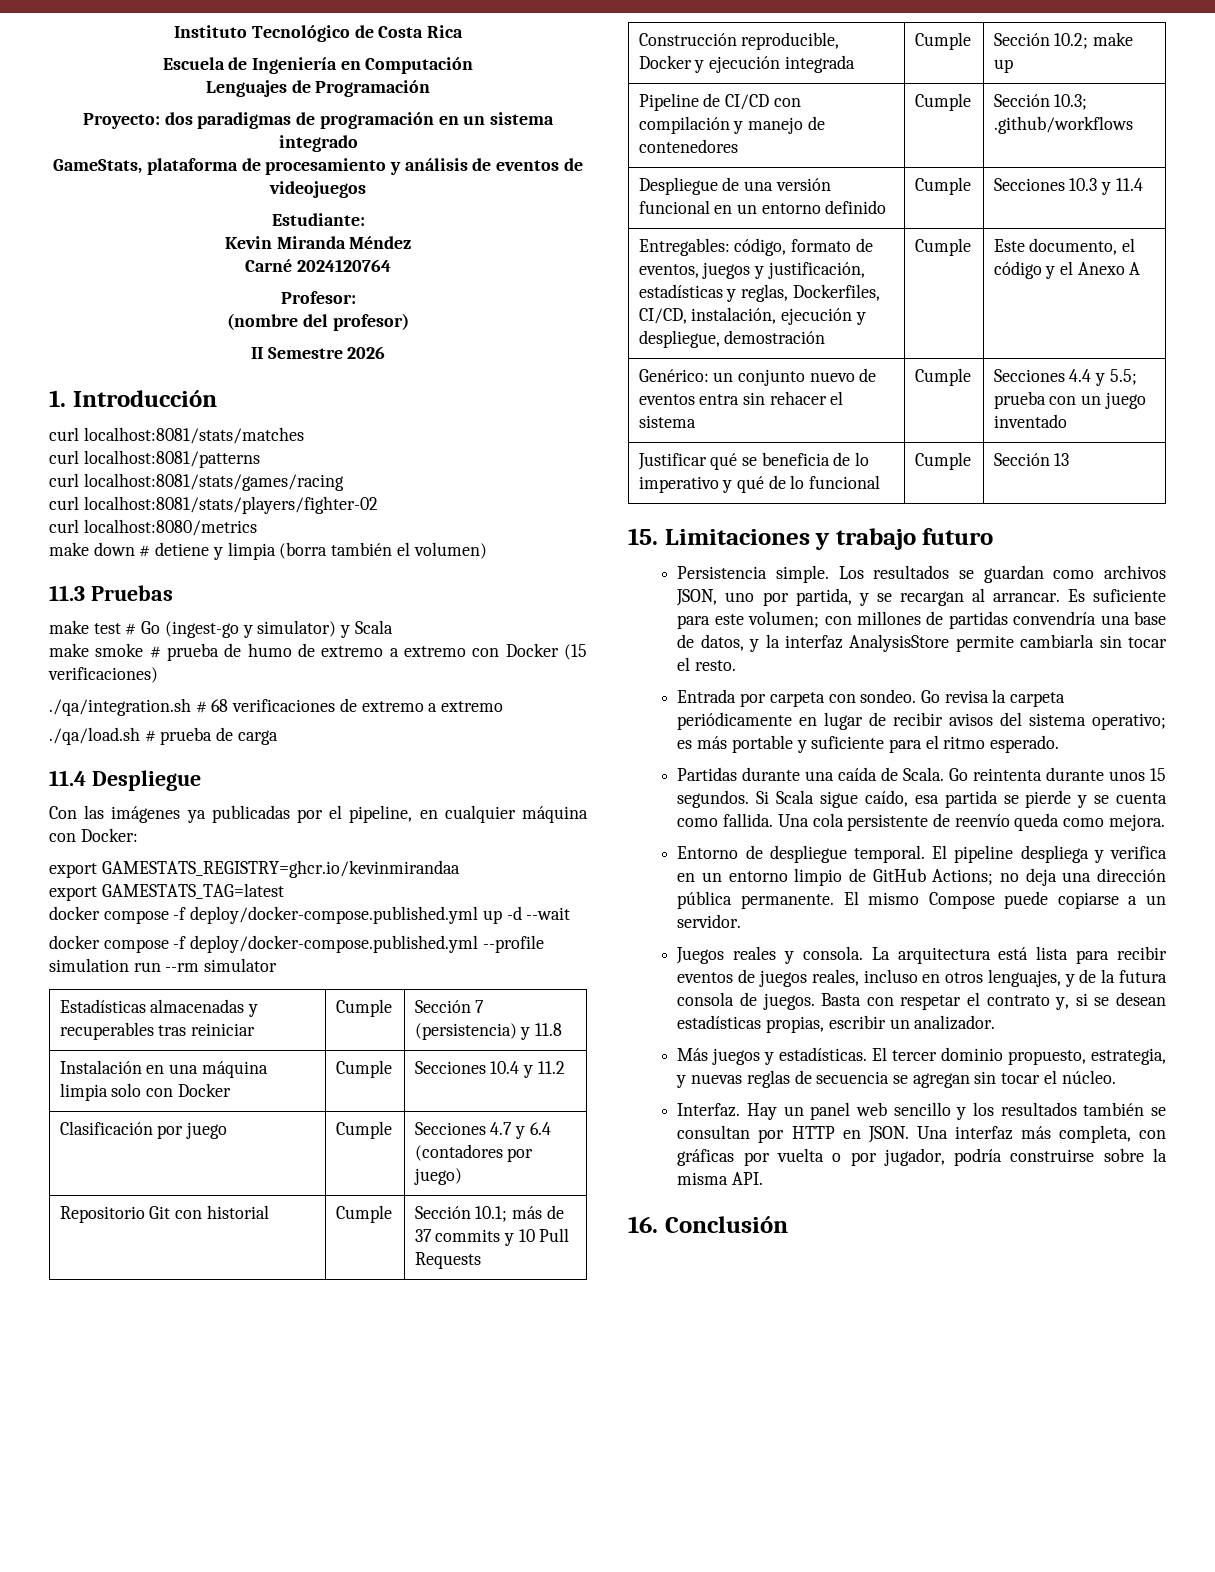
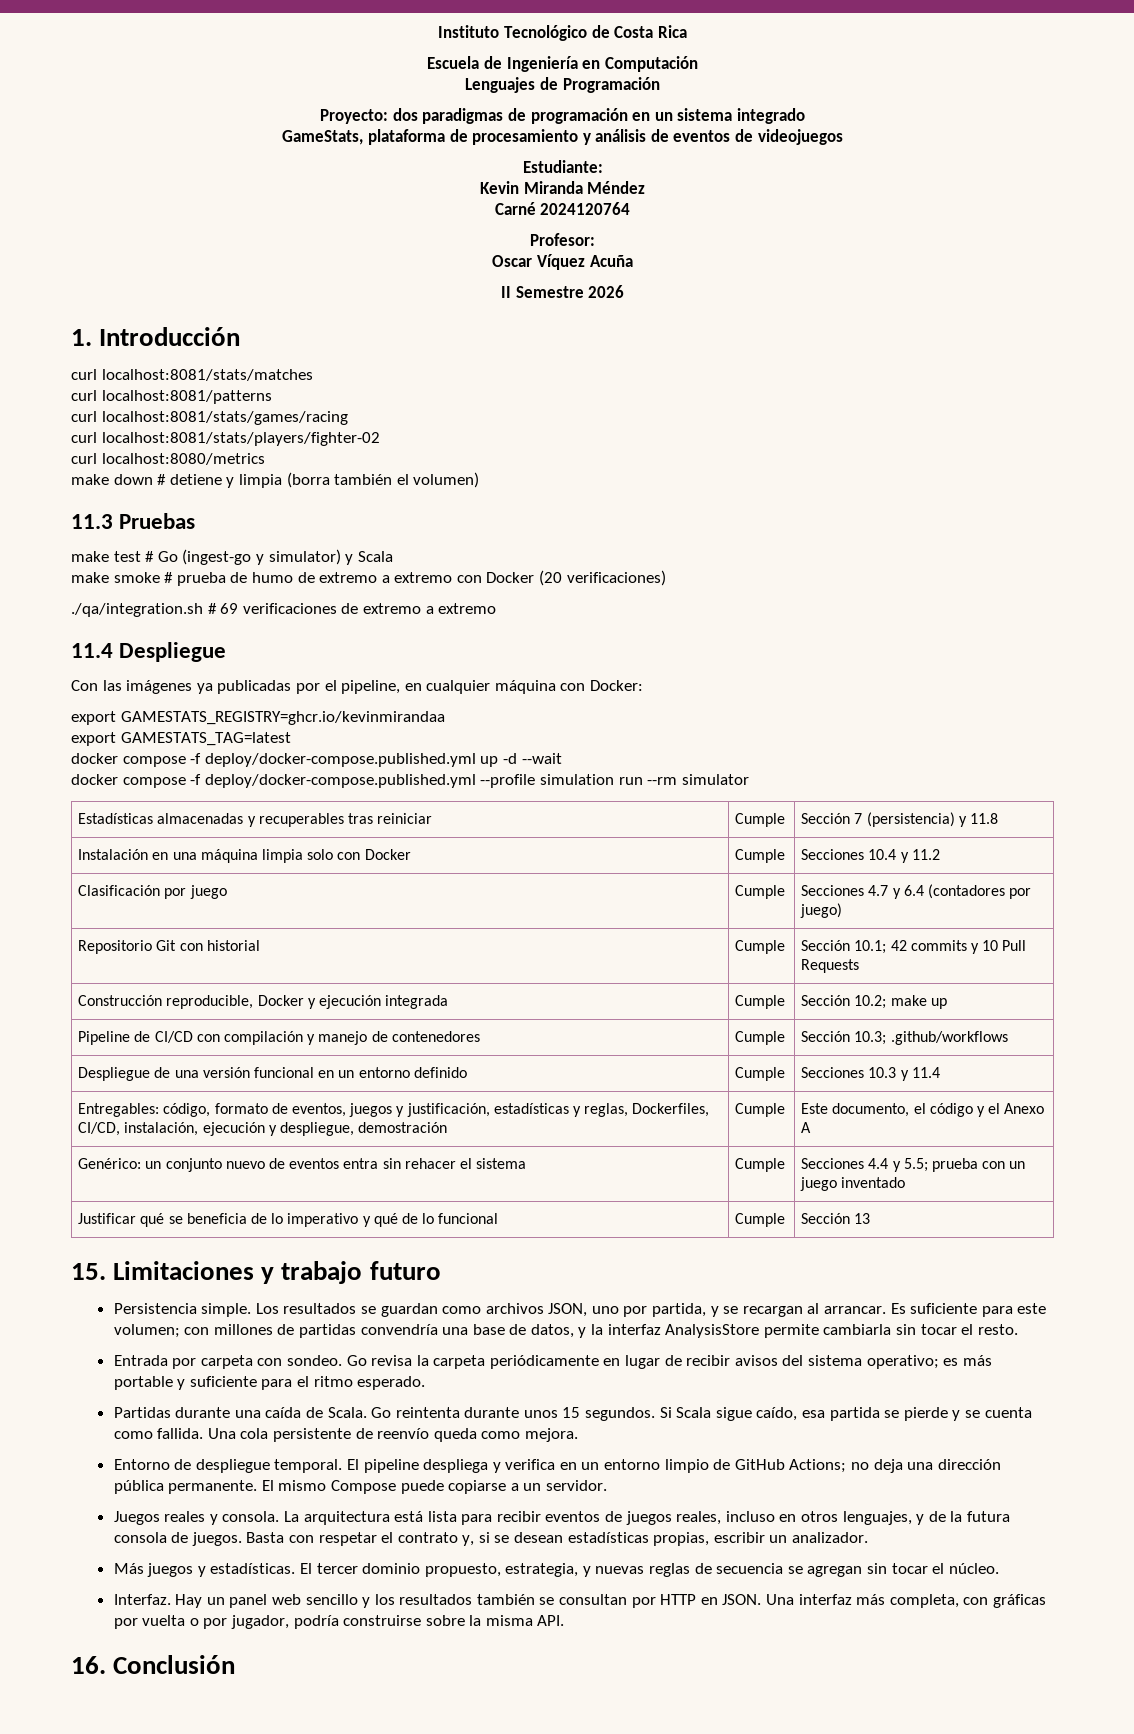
[227,313,409,331] (nombre del profesor) -> [492,254,633,270] Oscar Víquez Acuña
[563,644,587,660] (15 -> [539,570,563,586] (20
[211,699,229,712] 68 -> [220,603,239,614] 69
[49,727,278,745] // ./qa/load.sh # prueba de carga -> (497, 608) none
[512,1205,564,1219] [414,1229,432,1242] más de 37 -> [890,940,907,951] 42

